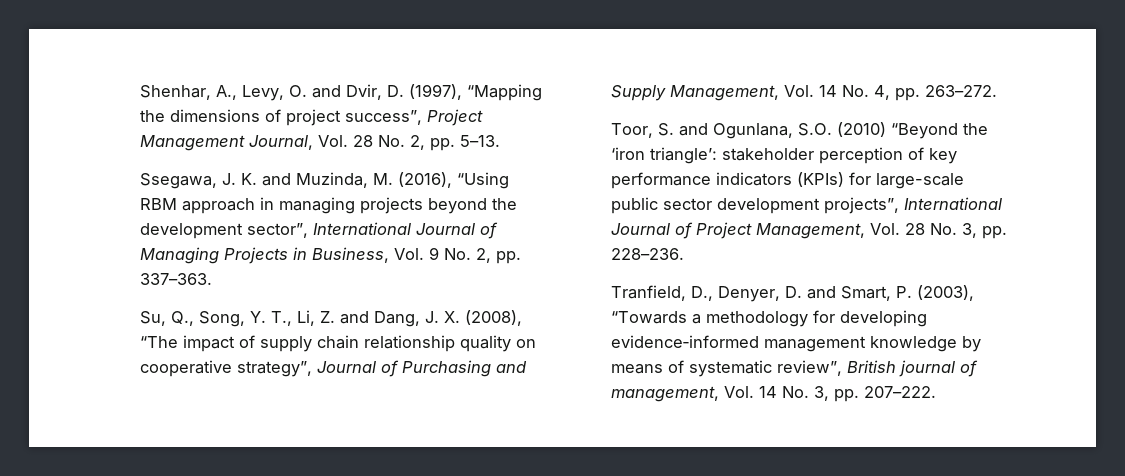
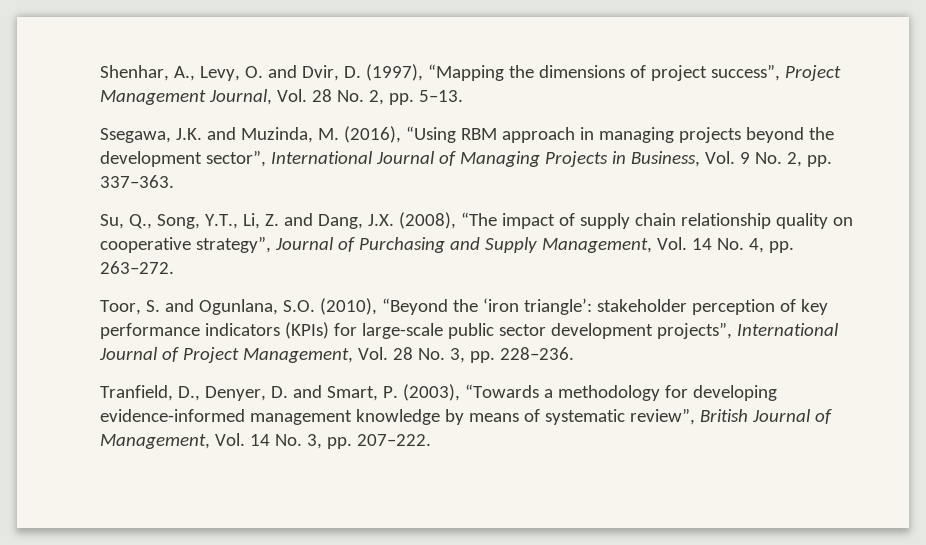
[222,173,258,185] J. K. -> [176,128,203,140] J.K.
[250,311,293,326] Y. T., -> [205,214,239,229] Y.T.,
[425,311,461,323] J. X. -> [367,214,394,226] J.X.
[837,122,887,137] (2010) -> [320,298,378,315] (2010),
[899,360,979,377] [611,386,720,402] journal of management, -> [751,409,832,424] [100,434,211,449] Journal of Management,

